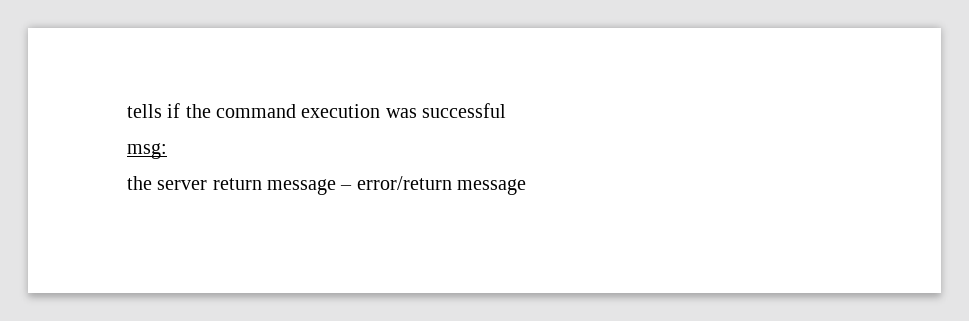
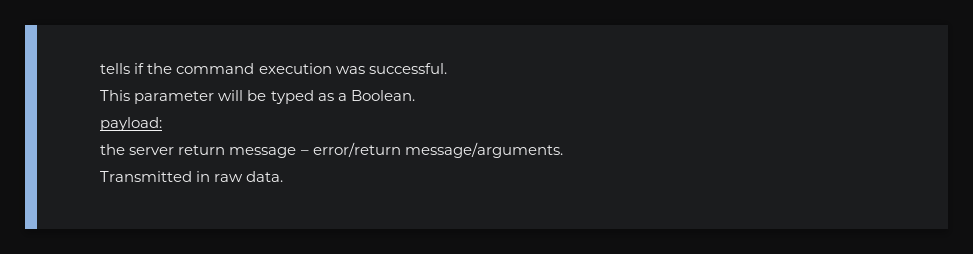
[422,103,507,118] [126,143,167,159] successful // msg: -> [368,63,447,74] [100,90,415,104] [100,117,163,131] successful. // This parameter will be typed as a Boolean. // payload:
[457,179,527,195] message -> [404,142,563,158] [100,171,284,182] message/arguments. // Transmitted in raw data.

